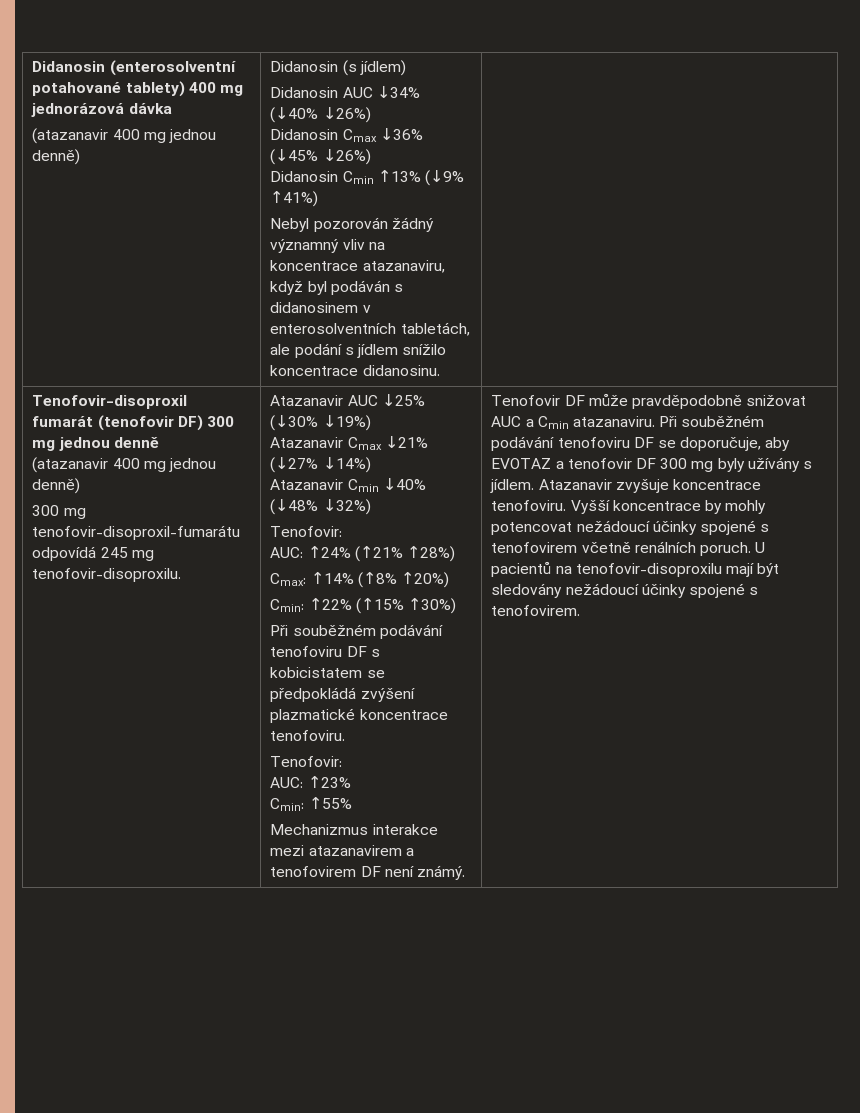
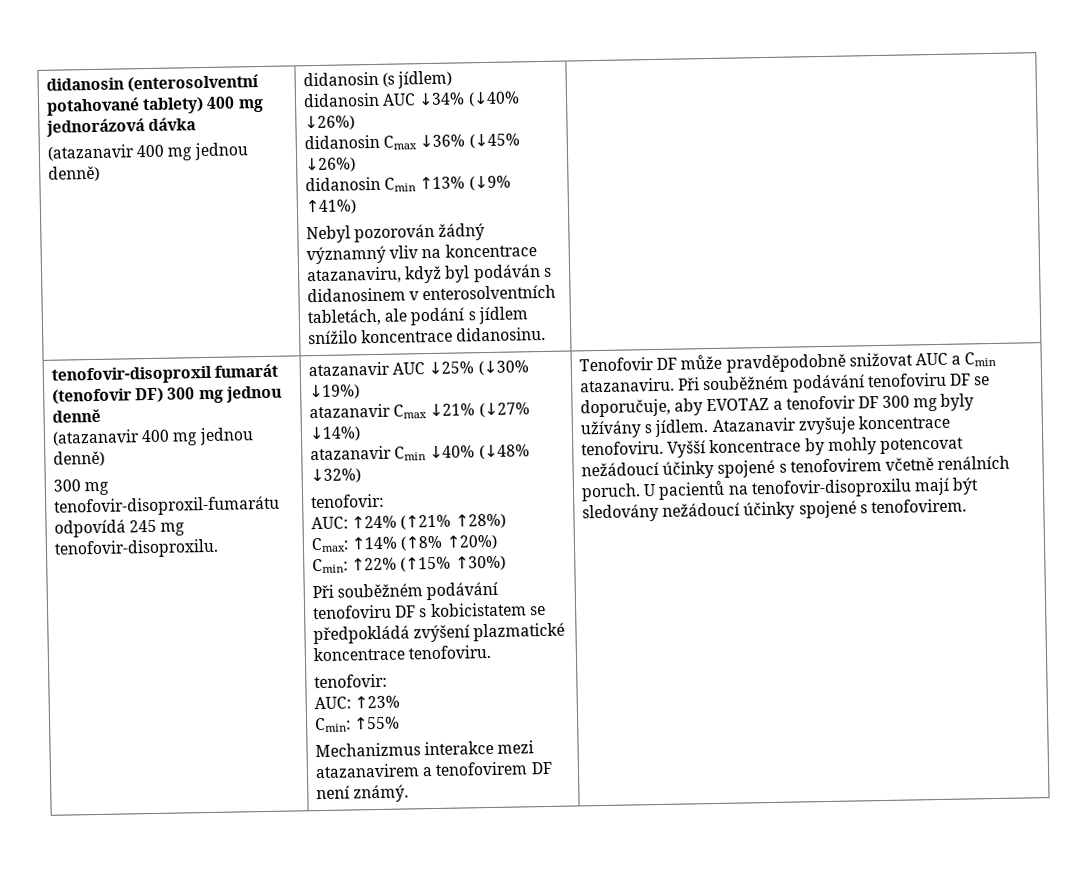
[32,61,106,72] Didanosin -> [45,77,124,91] didanosin
[270,61,339,72] Didanosin -> [302,71,379,87] didanosin
[270,87,339,98] Didanosin -> [302,92,380,108] didanosin
[270,129,339,140] Didanosin -> [303,134,380,150] didanosin
[270,171,339,182] Didanosin -> [304,176,381,192] didanosin
[32,395,188,409] Tenofovir-disoproxil -> [50,365,213,385] tenofovir-disoproxil
[270,395,344,406] Atazanavir -> [307,361,390,377] atazanavir
[270,437,344,448] Atazanavir -> [308,403,391,419] atazanavir
[270,479,344,490] Atazanavir -> [309,445,392,461] atazanavir
[270,526,343,537] Tenofovir: -> [310,493,384,509] tenofovir:
[270,756,343,767] Tenofovir: -> [313,673,387,689] tenofovir:

